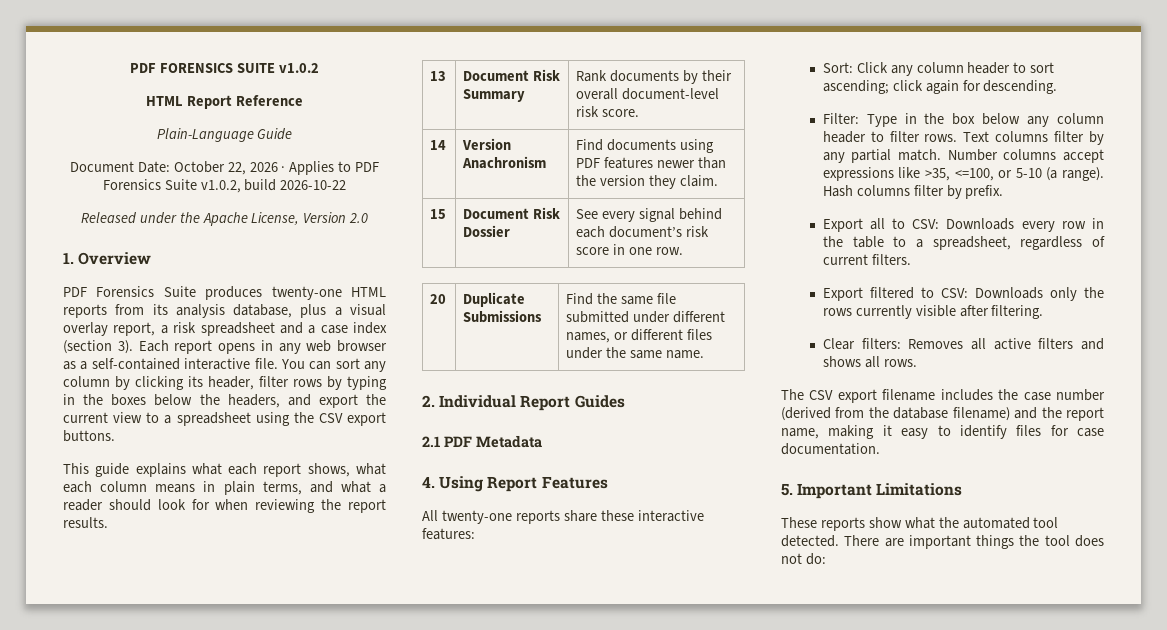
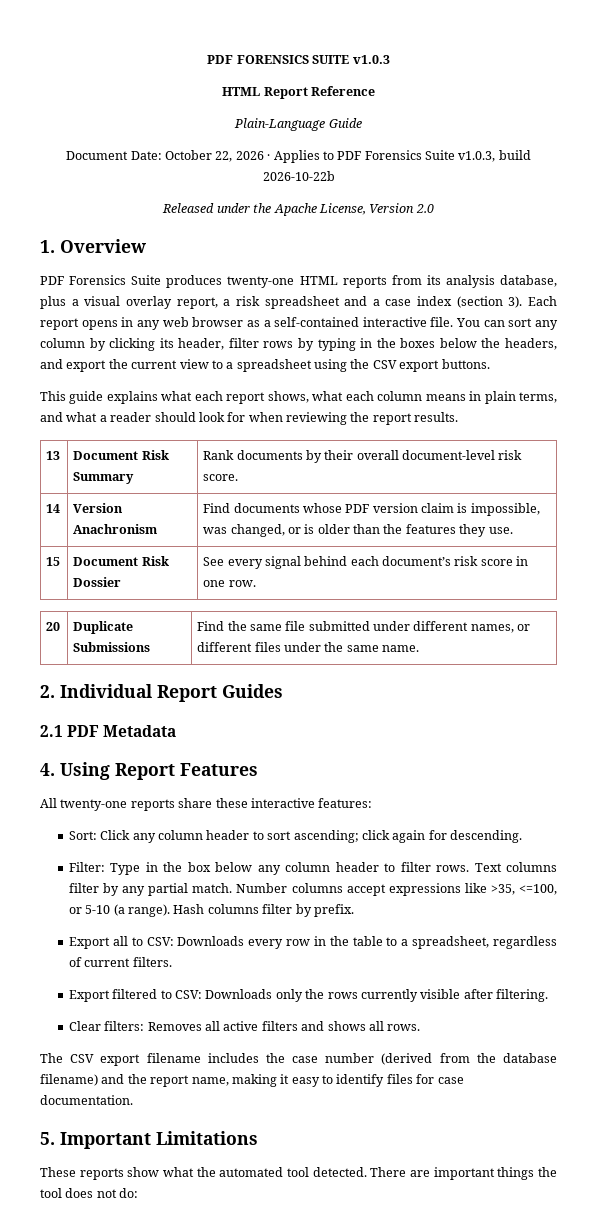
[278,63,319,73] v1.0.2 -> [352,55,390,64] v1.0.3
[200,179,347,193] v1.0.2, build 2026-10-22 -> [458,150,531,162] [262,171,335,181] v1.0.3, build 2026-10-22b
[679,139,714,153] [576,157,726,169] [576,175,718,189] using PDF features newer than the version they claim. -> [302,503,540,516] [203,524,513,537] whose PDF version claim is impossible, was changed, or is older than the features they use.

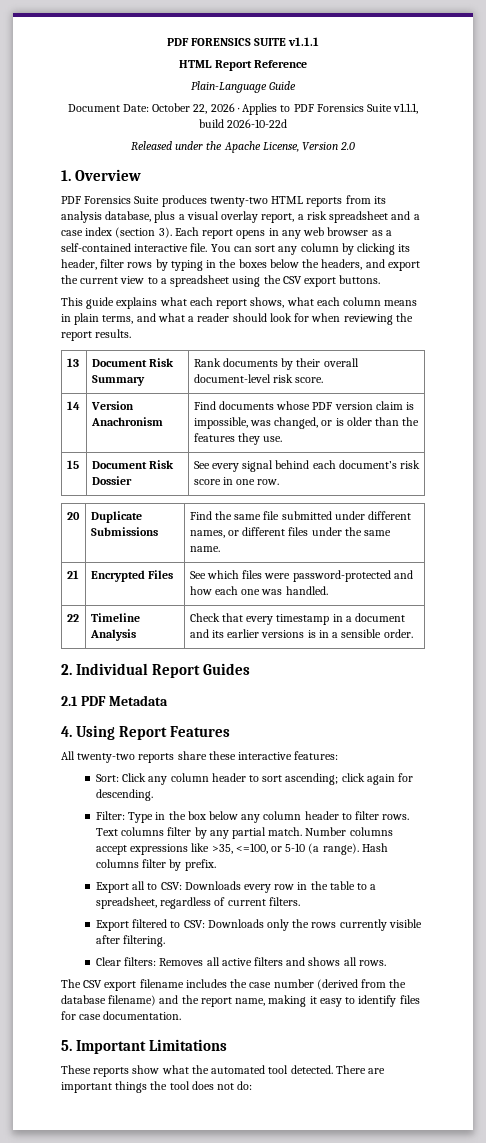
[352,55,390,64] v1.0.3 -> [288,37,320,46] v1.1.1
[458,150,531,162] [262,171,335,181] v1.0.3, build 2026-10-22b -> [393,103,419,114] [198,119,288,128] v1.1.1, build 2026-10-22d
[227,276,295,288] twenty-one -> [209,197,268,207] twenty-two
(420, 648) none -> [66,570,79,579] [90,570,174,582] [189,570,413,582] [189,586,328,595] [66,614,79,622] [90,613,140,622] [89,629,136,641] [189,613,406,625] [189,629,413,638] // 21 | Encrypted Files | See which files were password-protected and how each one was handled. // 22 | Timeline Analysis | Check that every timestamp in a document and its earlier versions is in a sensible order.
[60,799,128,811] twenty-one -> [77,753,136,763] twenty-two

